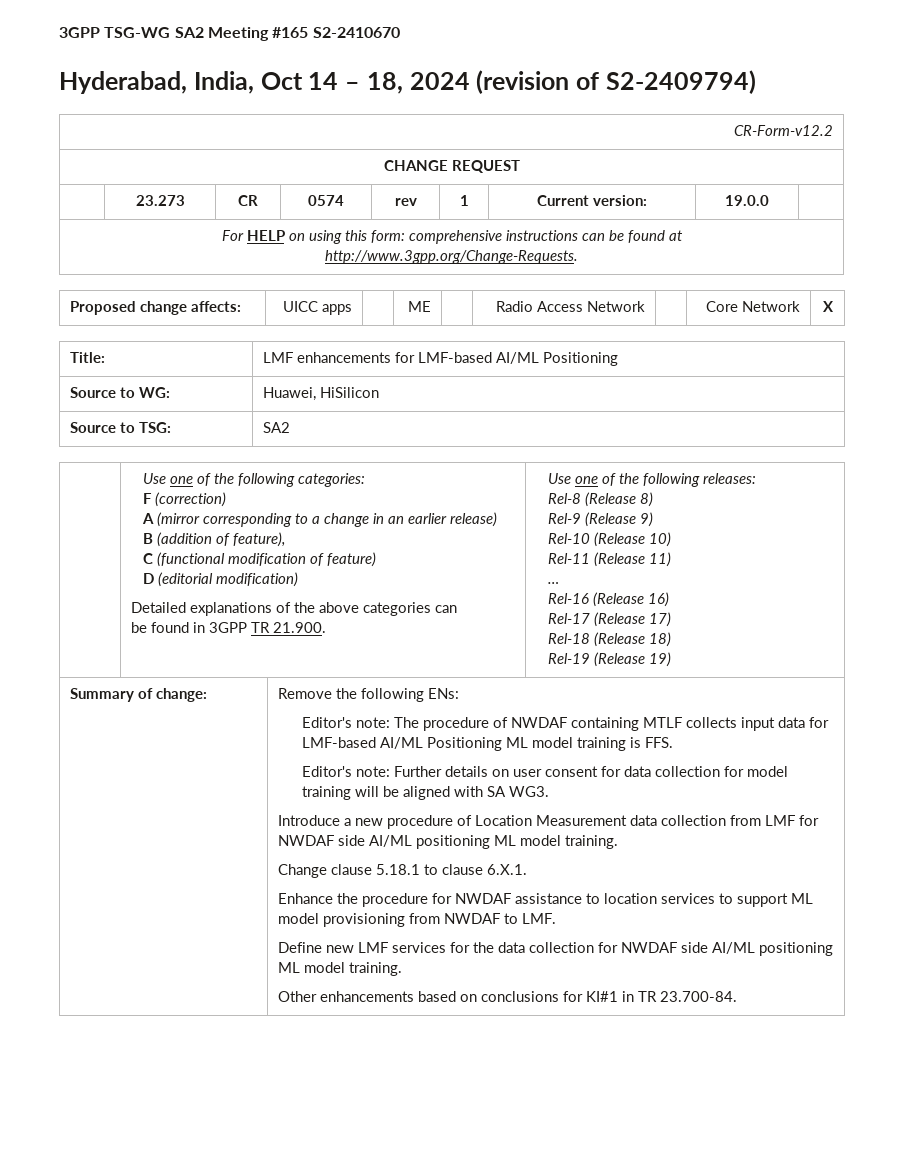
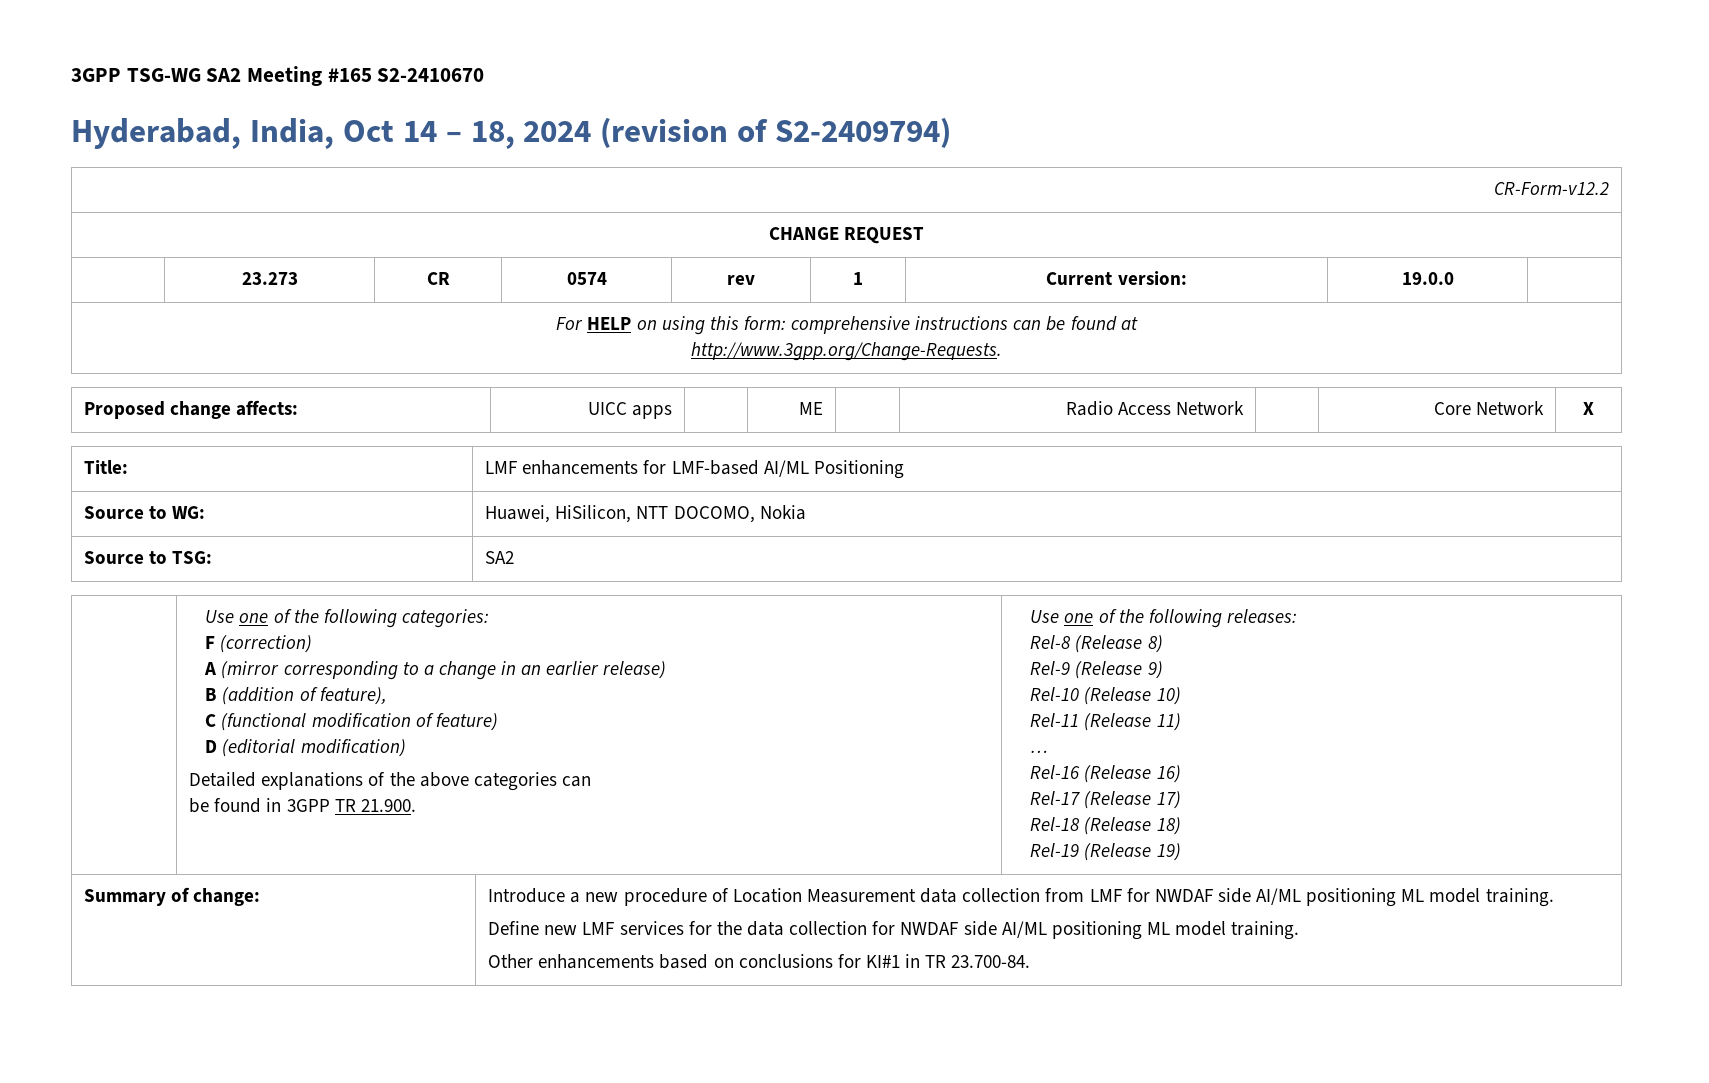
[319,387,379,398] HiSilicon -> [555,505,806,523] HiSilicon, NTT DOCOMO, Nokia
[277,688,459,702] [301,717,829,731] [301,737,673,751] [301,766,788,777] [301,786,549,800] Remove the following ENs: // Editor's note: The procedure of NWDAF containing MTLF collects input data for LMF-based AI/ML Positioning ML model training is FFS. // Editor's note: Further details on user consent for data collection for model training will be aligned with SA WG3. // -> (261, 897) none
[277,864,527,878] [277,893,813,907] [277,913,556,927] // Change clause 5.18.1 to clause 6.X.1. // Enhance the procedure for NWDAF assistance to location services to support ML model provisioning from NWDAF to LMF. -> (1554, 897) none

